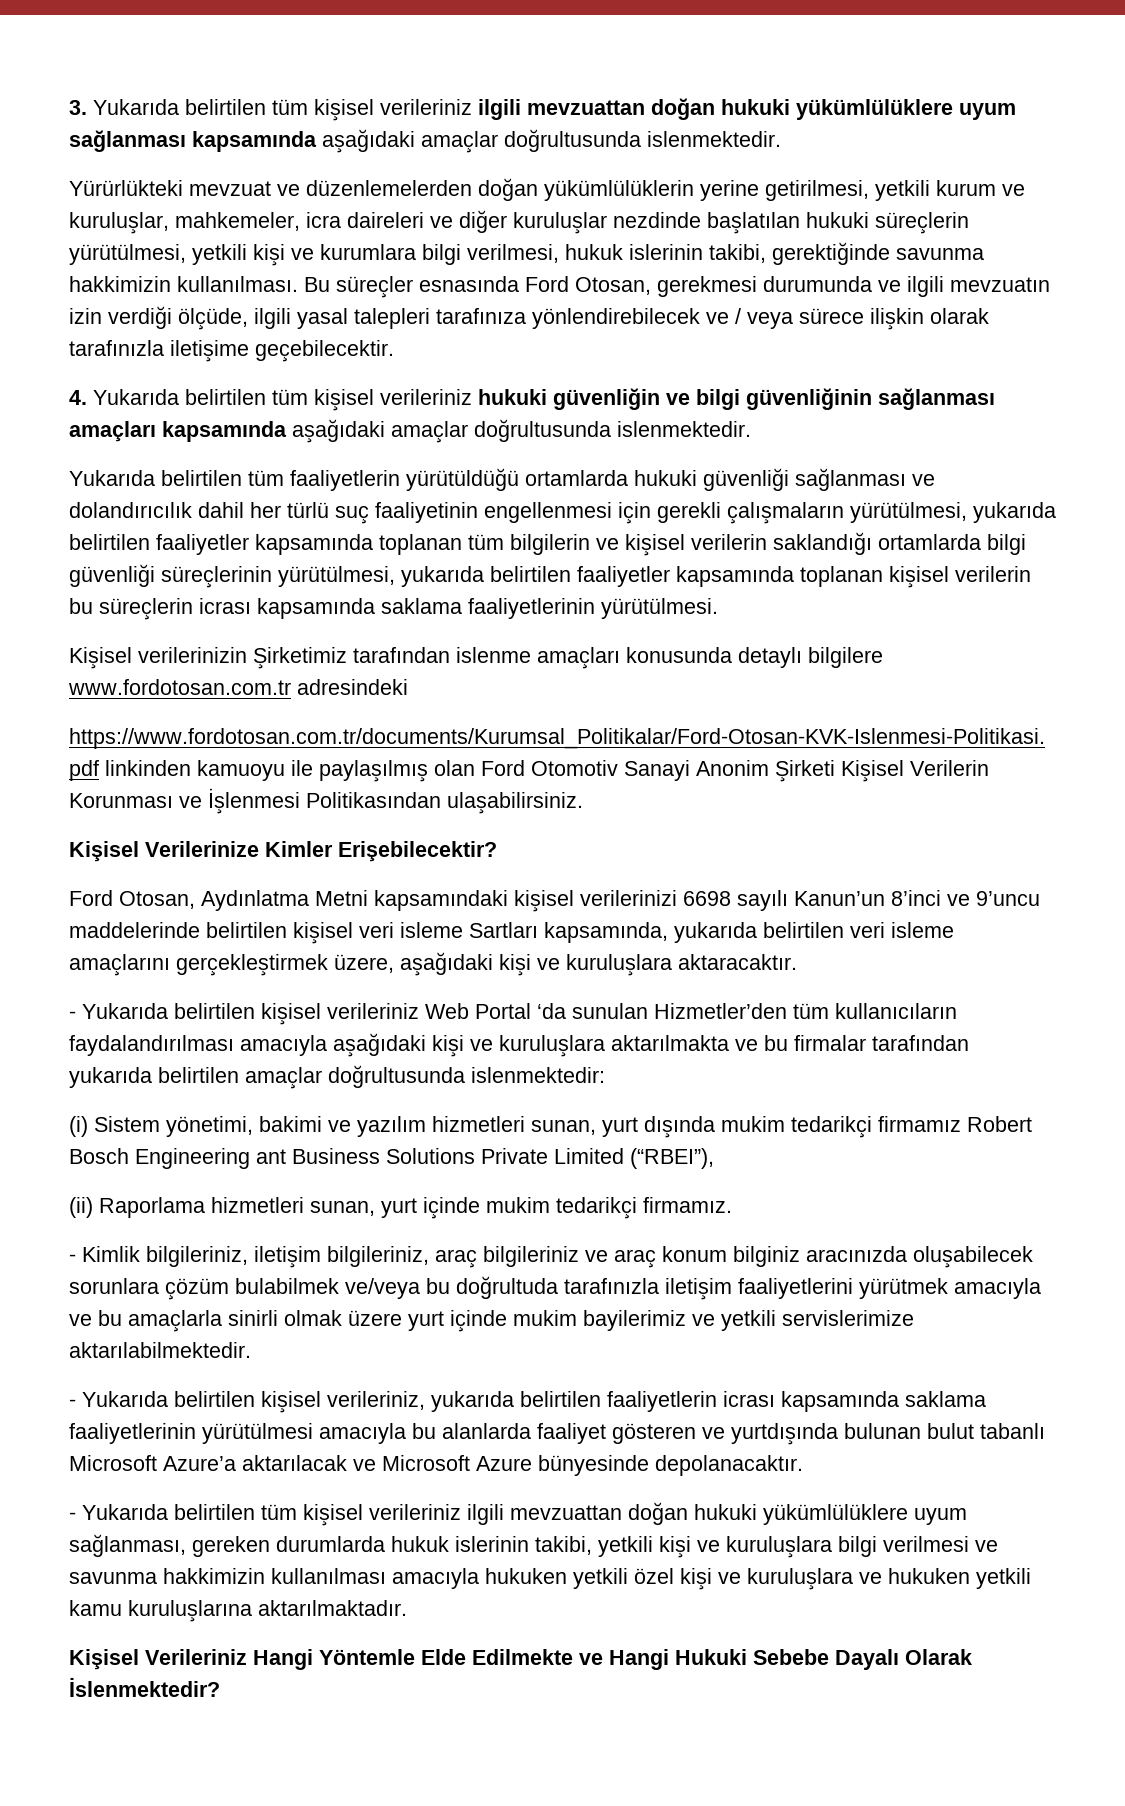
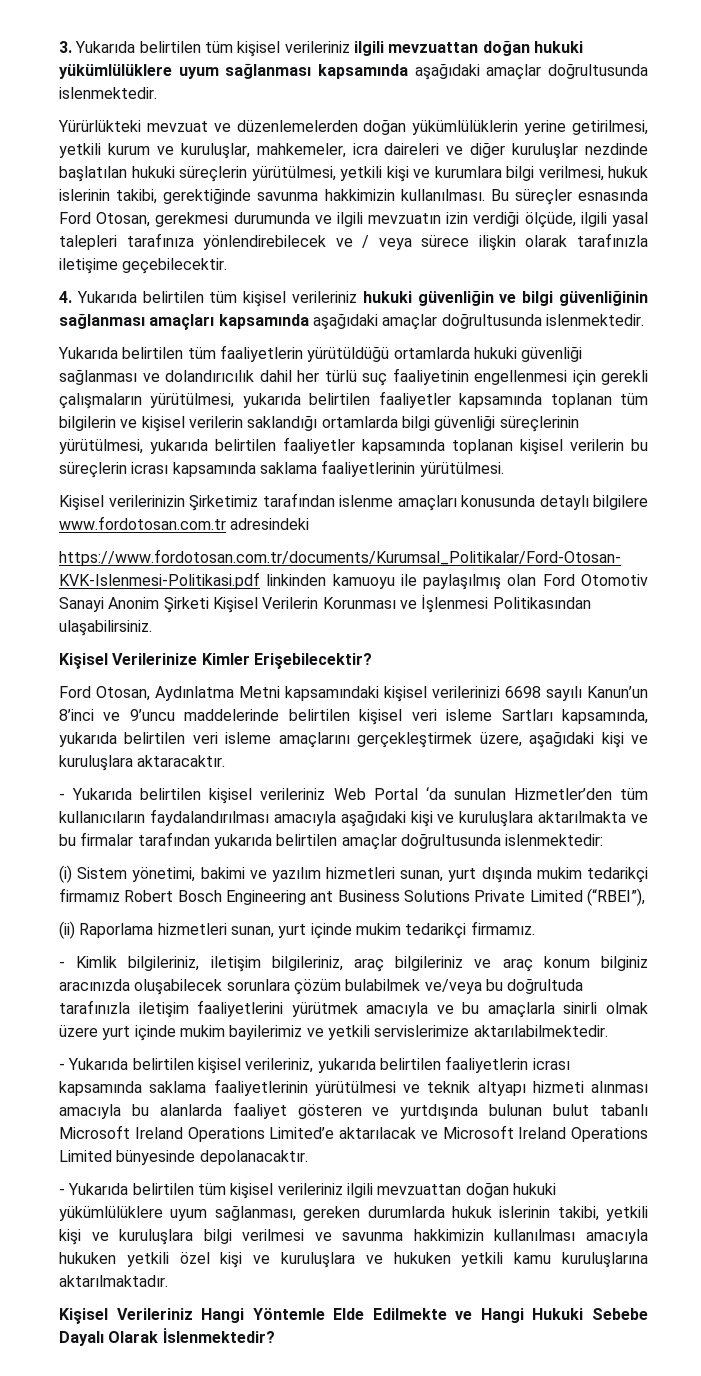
(313, 1433) none -> [403,1081,648,1096] ve teknik altyapı hizmeti alınması
[163,1455,532,1471] Azure’a aktarılacak ve Microsoft Azure -> [134,1125,648,1142] [59,1150,112,1162] Ireland Operations Limited’e aktarılacak ve Microsoft Ireland Operations Limited

